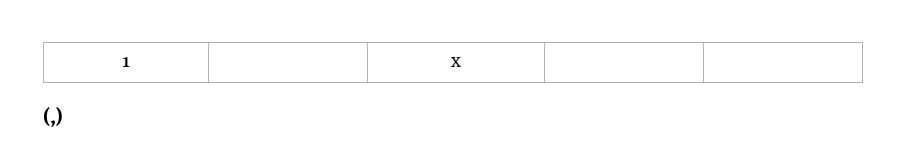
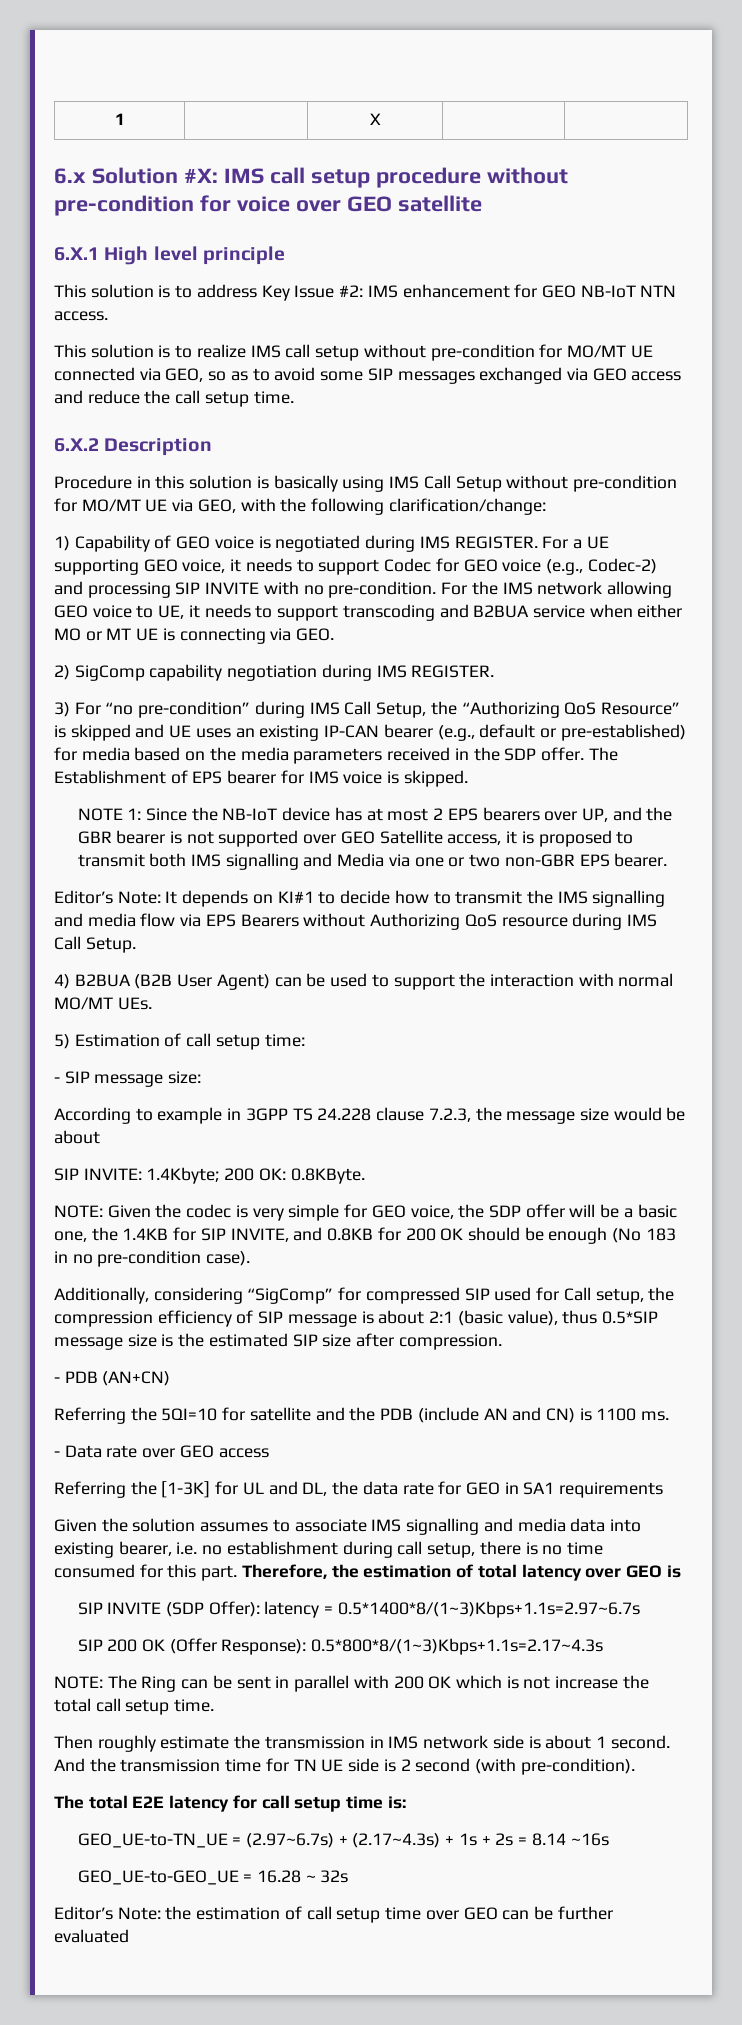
[43,107,63,127] (,) -> [54,167,568,188] [54,195,482,216] [54,246,285,265] [54,284,677,301] [54,311,108,321] [54,344,653,361] [54,367,682,384] [54,390,294,407] [54,438,213,456] [54,475,677,492] [54,498,546,515] [54,535,609,552] [54,558,657,575] [54,581,672,598] [54,604,683,621] [54,628,335,644] [54,664,495,681] [54,701,680,718] [54,724,686,741] [54,747,618,764] [54,770,468,787] [77,807,673,822] [77,830,634,847] [77,853,668,870] [54,890,666,907] [54,913,657,930] [54,936,136,953] [54,973,674,990] [54,997,152,1010] [54,1033,305,1050] [54,1071,202,1087] [54,1107,686,1124] [54,1130,100,1144] [54,1167,365,1184] [54,1204,677,1221] [54,1227,676,1244] [54,1250,251,1267] [54,1287,675,1304] [54,1310,658,1327] [54,1333,502,1350] [54,1371,171,1386] [54,1407,670,1424] [54,1445,269,1458] [54,1481,664,1498] [54,1518,641,1535] [54,1541,603,1558] [54,1564,681,1581] [77,1601,640,1618] [77,1638,604,1655] [54,1675,649,1692] [54,1698,215,1715] [54,1735,670,1752] [54,1758,635,1775] [54,1795,406,1812] [77,1833,609,1848] [77,1870,349,1885] [54,1906,613,1923] [54,1929,129,1943] 6.x Solution #X: IMS call setup procedure without pre-condition for voice over GEO satellite // 6.X.1 High level principle // This solution is to address Key Issue #2: IMS enhancement for GEO NB-IoT NTN access. // This solution is to realize IMS call setup without pre-condition for MO/MT UE connected via GEO, so as to avoid some SIP messages exchanged via GEO access and reduce the call setup time. // 6.X.2 Description // Procedure in this solution is basically using IMS Call Setup without pre-condition for MO/MT UE via GEO, with the following clarification/change: // 1) Capability of GEO voice is negotiated during IMS REGISTER. For a UE supporting GEO voice, it needs to support Codec for GEO voice (e.g., Codec-2) and processing SIP INVITE with no pre-condition. For the IMS network allowing GEO voice to UE, it needs to support transcoding and B2BUA service when either MO or MT UE is connecting via GEO. // 2) SigComp capability negotiation during IMS REGISTER. // 3) For “no pre-condition” during IMS Call Setup, the “Authorizing QoS Resource” is skipped and UE uses an existing IP-CAN bearer (e.g., default or pre-established) for media based on the media parameters received in the SDP offer. The Establishment of EPS bearer for IMS voice is skipped. // NOTE 1: Since the NB-IoT device has at most 2 EPS bearers over UP, and the GBR bearer is not supported over GEO Satellite access, it is proposed to transmit both IMS signalling and Media via one or two non-GBR EPS bearer. // Editor’s Note: It depends on KI#1 to decide how to transmit the IMS signalling and media flow via EPS Bearers without Authorizing QoS resource during IMS Call Setup. // 4) B2BUA (B2B User Agent) can be used to support the interaction with normal MO/MT UEs. // 5) Estimation of call setup time: // - SIP message size: // According to example in 3GPP TS 24.228 clause 7.2.3, the message size would be about // SIP INVITE: 1.4Kbyte; 200 OK: 0.8KByte. // NOTE: Given the codec is very simple for GEO voice, the SDP offer will be a basic one, the 1.4KB for SIP INVITE, and 0.8KB for 200 OK should be enough (No 183 in no pre-condition case). // Additionally, considering “SigComp” for compressed SIP used for Call setup, the compression efficiency of SIP message is about 2:1 (basic value), thus 0.5*SIP message size is the estimated SIP size after compression. // - PDB (AN+CN) // Referring the 5QI=10 for satellite and the PDB (include AN and CN) is 1100 ms. // - Data rate over GEO access // Referring the [1-3K] for UL and DL, the data rate for GEO in SA1 requirements // Given the solution assumes to associate IMS signalling and media data into existing bearer, i.e. no establishment during call setup, there is no time consumed for this part. Therefore, the estimation of total latency over GEO is // SIP INVITE (SDP Offer): latency = 0.5*1400*8/(1~3)Kbps+1.1s=2.97~6.7s // SIP 200 OK (Offer Response): 0.5*800*8/(1~3)Kbps+1.1s=2.17~4.3s // NOTE: The Ring can be sent in parallel with 200 OK which is not increase the total call setup time. // Then roughly estimate the transmission in IMS network side is about 1 second. And the transmission time for TN UE side is 2 second (with pre-condition). // The total E2E latency for call setup time is: // GEO_UE-to-TN_UE = (2.97~6.7s) + (2.17~4.3s) + 1s + 2s = 8.14 ~16s // GEO_UE-to-GEO_UE = 16.28 ~ 32s // Editor’s Note: the estimation of call setup time over GEO can be further evaluated

